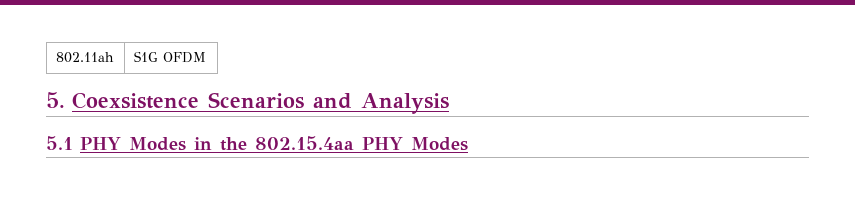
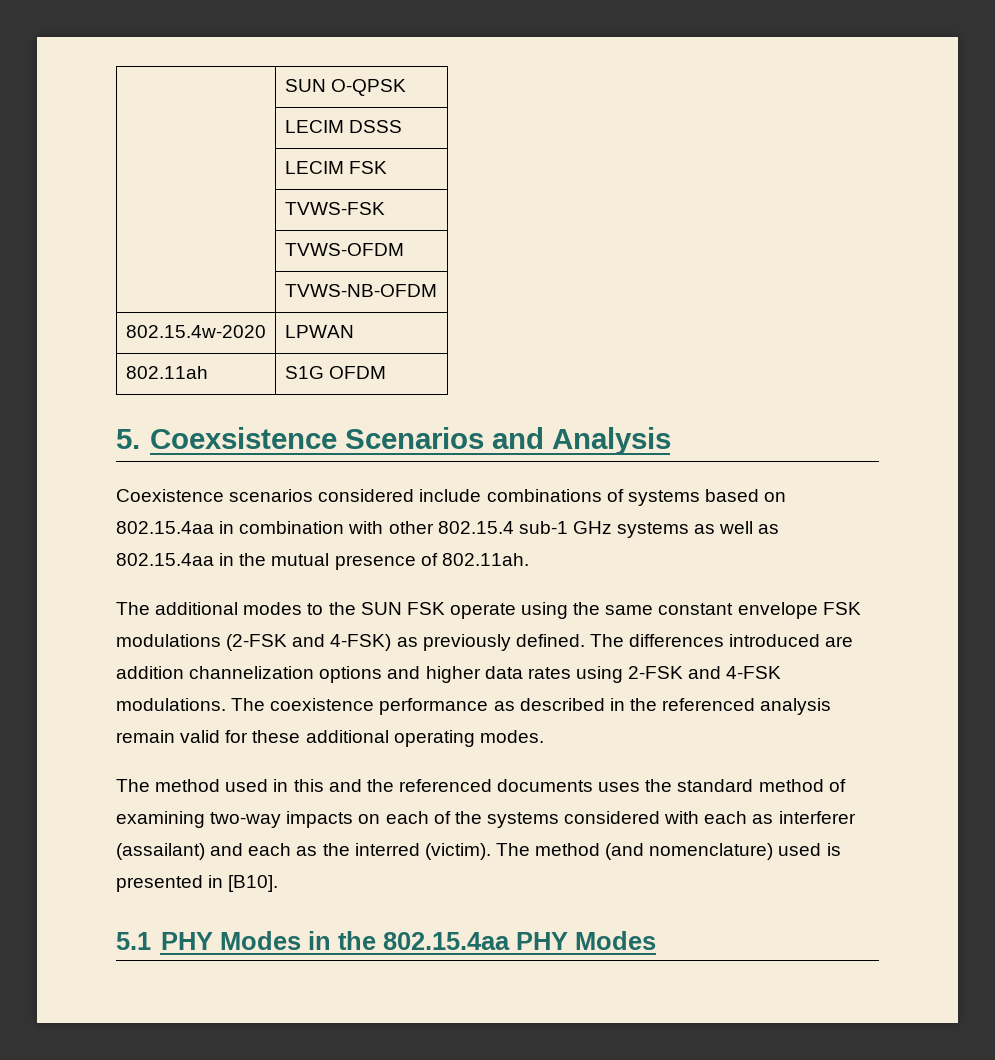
(56, 57) none -> [284,79,406,96] [284,120,402,133] [284,161,387,174] [284,202,385,215] [284,243,404,256] [284,284,437,297] [125,325,266,338] [284,325,354,338] | SUN O-QPSK // | LECIM DSSS // | LECIM FSK // | TVWS-FSK // | TVWS-OFDM // | TVWS-NB-OFDM // 802.15.4w-2020 | LPWAN //
(449, 103) none -> [116,489,787,506] [116,521,780,538] [116,553,529,570] [116,602,861,619] [116,634,854,651] [116,666,782,683] [116,698,832,715] [116,730,544,747] [116,779,846,792] [116,811,856,828] [116,843,841,860] [116,875,279,892] // Coexistence scenarios considered include combinations of systems based on 802.15.4aa in combination with other 802.15.4 sub-1 GHz systems as well as 802.15.4aa in the mutual presence of 802.11ah. // The additional modes to the SUN FSK operate using the same constant envelope FSK modulations (2-FSK and 4-FSK) as previously defined. The differences introduced are addition channelization options and higher data rates using 2-FSK and 4-FSK modulations. The coexistence performance as described in the referenced analysis remain valid for these additional operating modes. // The method used in this and the referenced documents uses the standard method of examining two-way impacts on each of the systems considered with each as interferer (assailant) and each as the interred (victim). The method (and nomenclature) used is presented in [B10].

